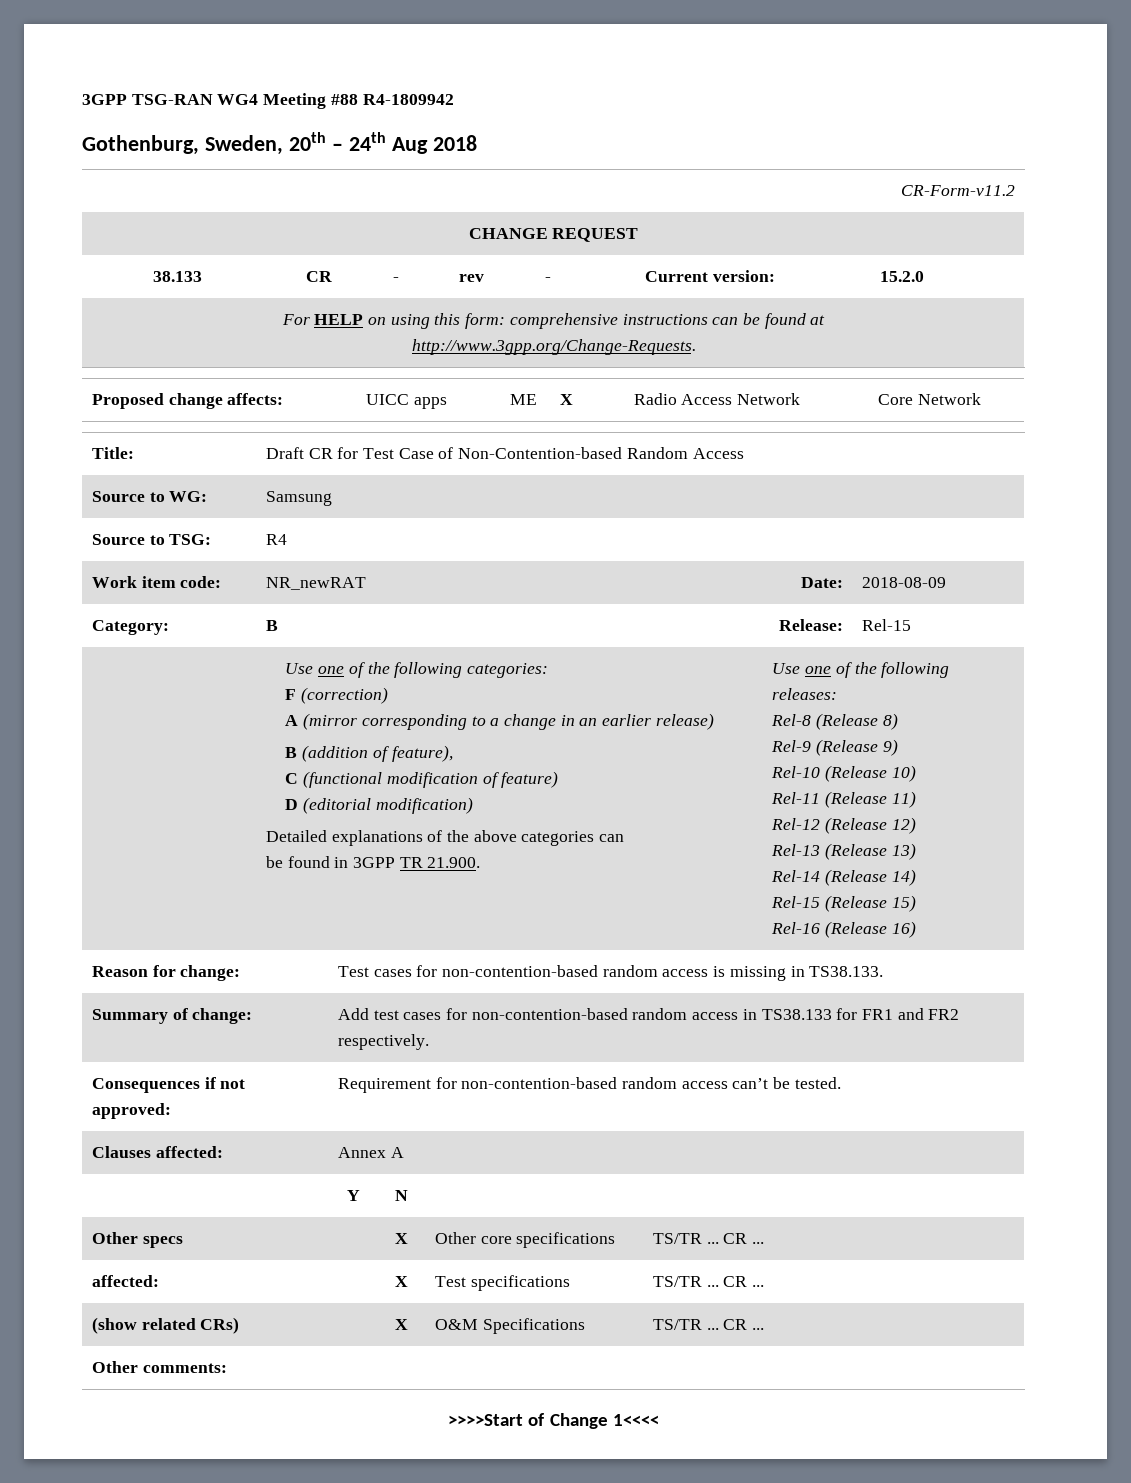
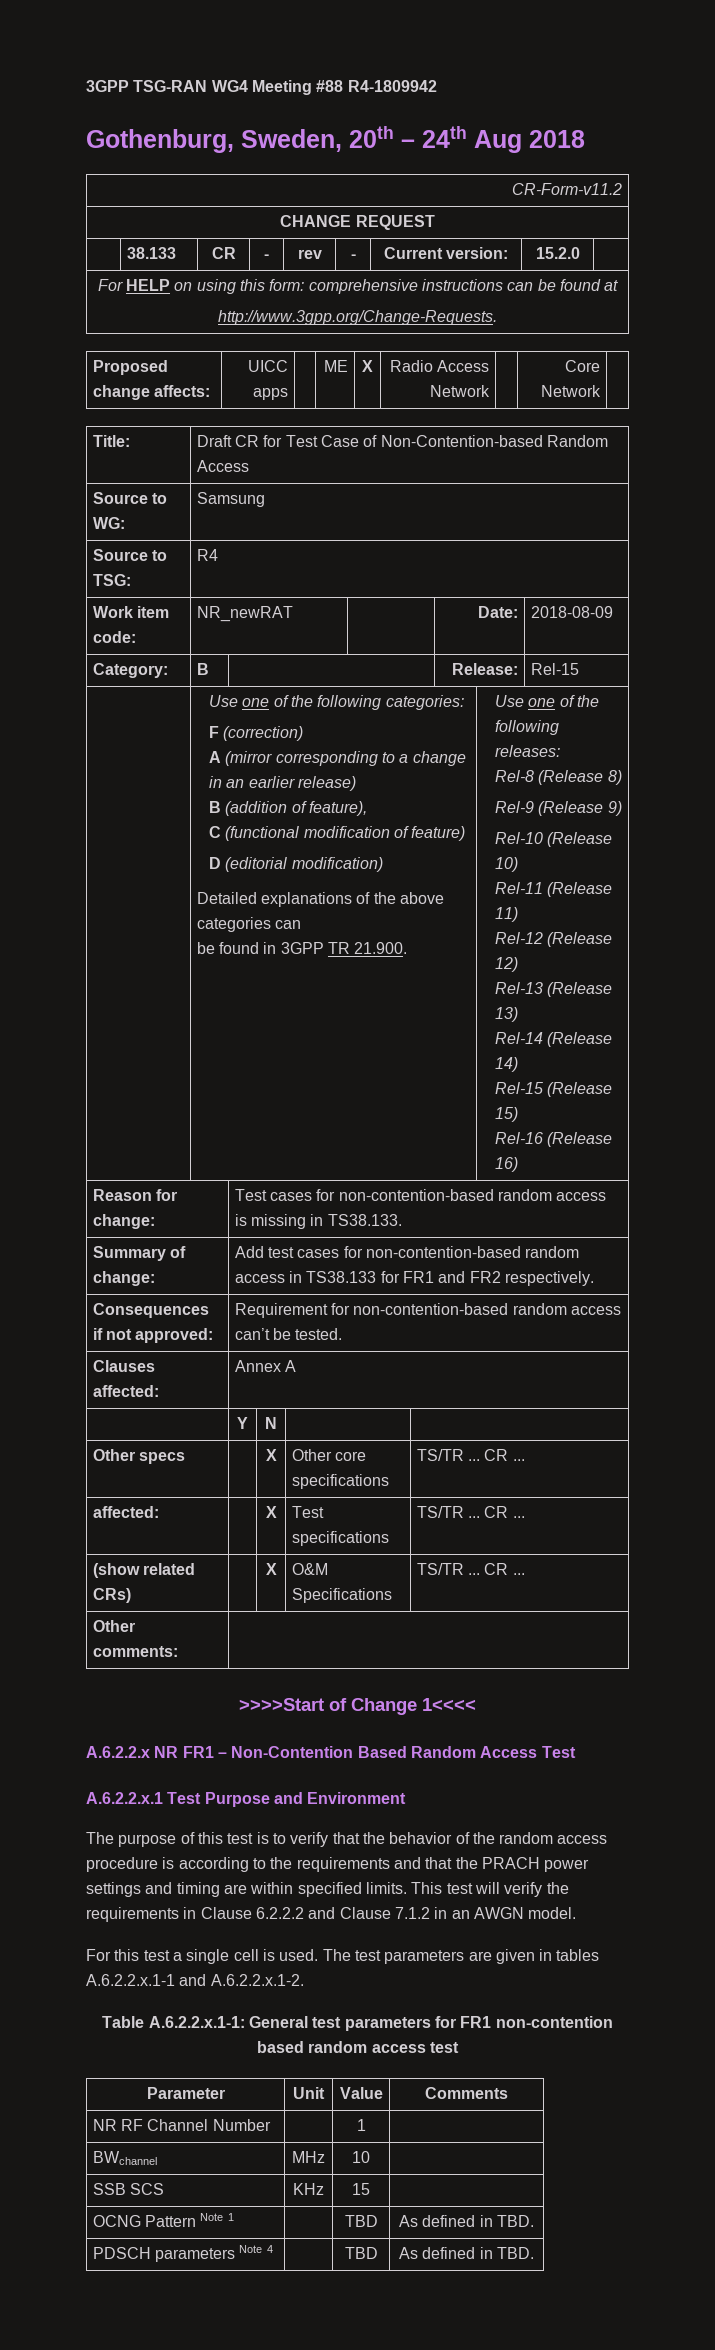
(659, 1420) none -> [86,1746,576,1758] [86,1792,407,1807] [86,1832,608,1847] [86,1857,590,1872] [86,1882,569,1897] [86,1907,577,1922] [86,1949,600,1964] [86,1974,304,1986] [102,2016,613,2031] [257,2041,459,2053] [146,2087,225,2099] [293,2087,325,2099] [339,2087,383,2099] [425,2087,508,2099] [92,2119,271,2131] [356,2119,366,2131] [92,2151,157,2165] [292,2151,325,2163] [352,2151,370,2163] [92,2183,165,2195] [293,2183,324,2195] [352,2183,370,2195] [92,2213,234,2227] [344,2215,378,2227] [399,2215,534,2227] [92,2245,273,2262] [344,2247,378,2259] [399,2247,534,2259] // A.6.2.2.x NR FR1 – Non-Contention Based Random Access Test // A.6.2.2.x.1 Test Purpose and Environment // The purpose of this test is to verify that the behavior of the random access procedure is according to the requirements and that the PRACH power settings and timing are within specified limits. This test will verify the requirements in Clause 6.2.2.2 and Clause 7.1.2 in an AWGN model. // For this test a single cell is used. The test parameters are given in tables A.6.2.2.x.1-1 and A.6.2.2.x.1-2. // Table A.6.2.2.x.1-1: General test parameters for FR1 non-contention based random access test // Parameter | Unit | Value | Comments // NR RF Channel Number | | 1 | // BWchannel | MHz | 10 | // SSB SCS | KHz | 15 | // OCNG Pattern Note 1 | | TBD | As defined in TBD. // PDSCH parameters Note 4 | | TBD | As defined in TBD.

